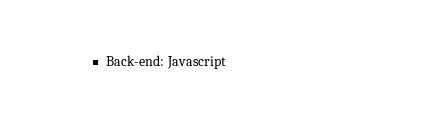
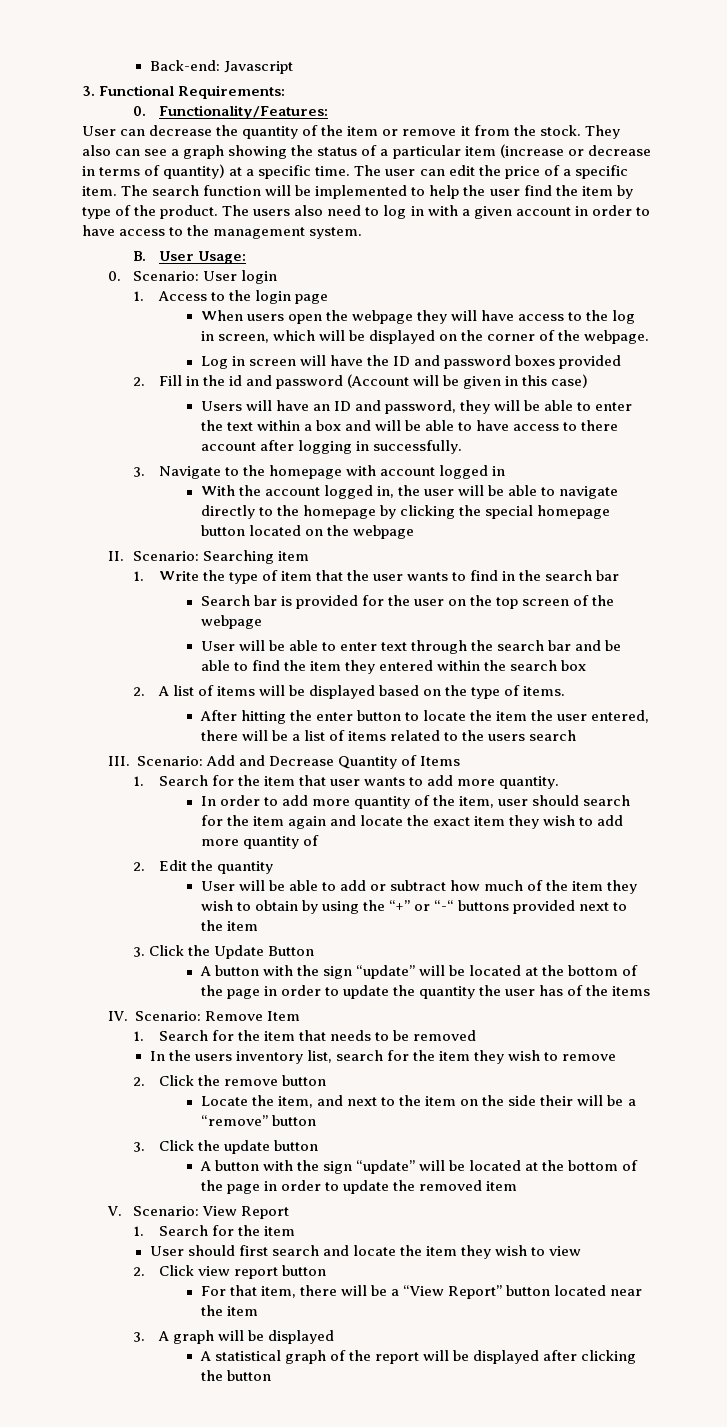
(226, 62) none -> [82,85,286,99] [133,105,328,119] [82,125,620,139] [82,144,651,159] [82,164,628,179] [82,185,633,199] [82,205,650,219] [82,225,363,239] [133,251,246,264] [107,270,278,284] [133,290,328,304] [200,310,636,324] [200,330,650,344] [200,355,622,369] [133,374,589,389] [200,400,633,414] [200,420,619,431] [200,440,463,454] [133,465,506,479] [200,485,619,499] [200,505,611,519] [200,525,415,539] [107,550,310,564] [133,570,620,584] [200,595,615,609] [200,615,262,629] [200,640,622,654] [200,660,587,674] [133,685,566,699] [199,710,650,724] [200,730,577,741] [107,755,461,769] [133,775,560,789] [200,795,631,809] [200,815,624,829] [200,835,319,849] [133,860,273,874] [200,880,638,894] [200,900,628,914] [200,920,258,931] [133,945,315,959] [199,965,639,979] [200,985,651,999] [107,1011,301,1021] [133,1030,477,1041] [149,1050,617,1064] [133,1075,326,1086] [200,1095,636,1108] [200,1115,316,1126] [133,1140,318,1154] [199,1160,639,1174] [200,1180,518,1194] [106,1206,290,1219] [133,1225,295,1236] [149,1245,582,1259] [133,1265,326,1279] [200,1285,643,1299] [200,1305,258,1316] [133,1330,334,1344] [199,1350,637,1364] [200,1370,271,1381] // 3. Functional Requirements: // 0. Functionality/Features: // User can decrease the quantity of the item or remove it from the stock. They also can see a graph showing the status of a particular item (increase or decrease in terms of quantity) at a specific time. The user can edit the price of a specific item. The search function will be implemented to help the user find the item by type of the product. The users also need to log in with a given account in order to have access to the management system. // B. User Usage: // 0. Scenario: User login // 1. Access to the login page // When users open the webpage they will have access to the log in screen, which will be displayed on the corner of the webpage. // Log in screen will have the ID and password boxes provided // 2. Fill in the id and password (Account will be given in this case) // Users will have an ID and password, they will be able to enter the text within a box and will be able to have access to there account after logging in successfully. // 3. Navigate to the homepage with account logged in // With the account logged in, the user will be able to navigate directly to the homepage by clicking the special homepage button located on the webpage // II. Scenario: Searching item // 1. Write the type of item that the user wants to find in the search bar // Search bar is provided for the user on the top screen of the webpage // User will be able to enter text through the search bar and be able to find the item they entered within the search box // 2. A list of items will be displayed based on the type of items. // After hitting the enter button to locate the item the user entered, there will be a list of items related to the users search // III. Scenario: Add and Decrease Quantity of Items // 1. Search for the item that user wants to add more quantity. // In order to add more quantity of the item, user should search for the item again and locate the exact item they wish to add more quantity of // 2. Edit the quantity // User will be able to add or subtract how much of the item they wish to obtain by using the “+” or “-“ buttons provided next to the item // 3. Click the Update Button // A button with the sign “update” will be located at the bottom of the page in order to update the quantity the user has of the items // IV. Scenario: Remove Item // 1. Search for the item that needs to be removed // In the users inventory list, search for the item they wish to remove // 2. Click the remove button // Locate the item, and next to the item on the side their will be a “remove” button // 3. Click the update button // A button with the sign “update” will be located at the bottom of the page in order to update the removed item // V. Scenario: View Report // 1. Search for the item // User should first search and locate the item they wish to view // 2. Click view report button // For that item, there will be a “View Report” button located near the item // 3. A graph will be displayed // A statistical graph of the report will be displayed after clicking the button

